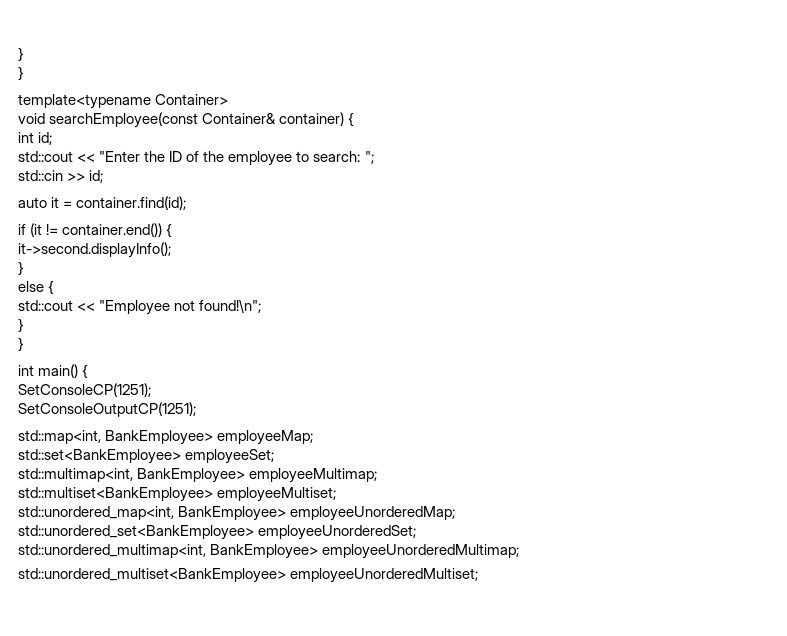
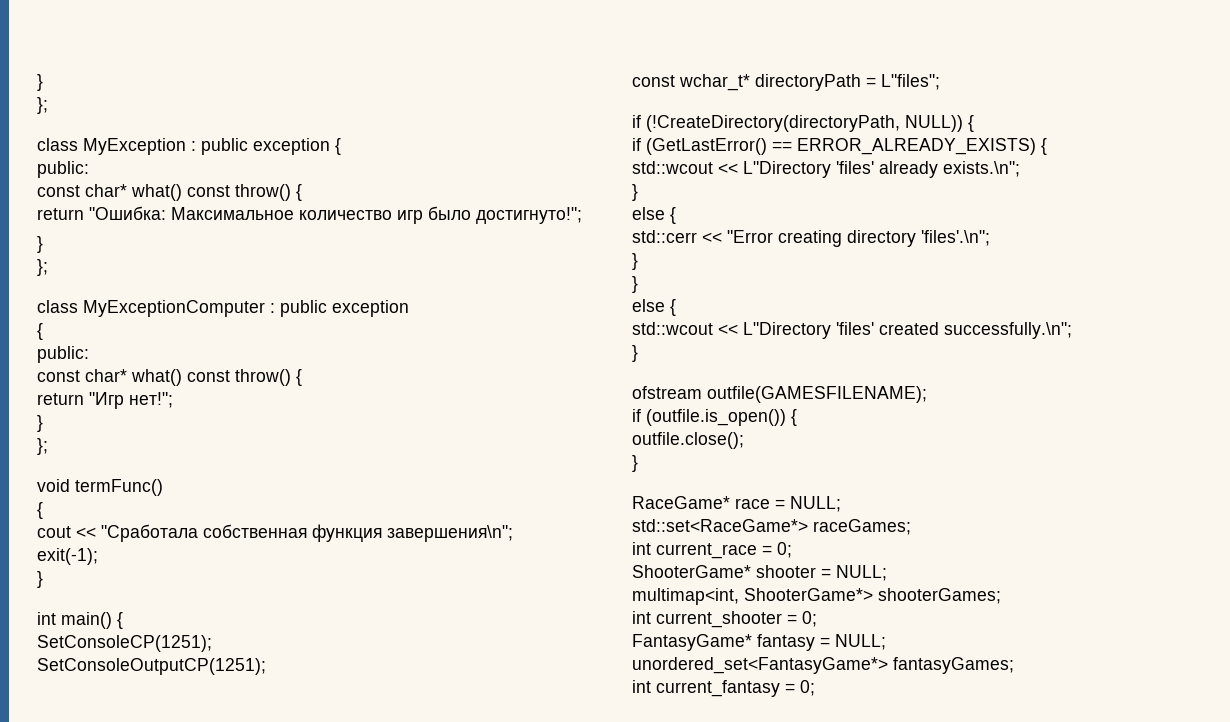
[18,47,24,62] [18,66,24,81] [18,94,229,109] [18,112,355,128] [18,132,53,145] [18,151,374,166] [18,170,104,183] [18,196,187,210] [18,223,173,238] [18,242,171,258] [18,261,24,276] [18,280,55,295] [18,299,262,315] [18,318,24,333] } // } // template<typename Container> // void searchEmployee(const Container& container) { // int id; // std::cout << "Enter the ID of the employee to search: "; // std::cin >> id; // auto it = container.find(id); // if (it != container.end()) { // it->second.displayInfo(); // } // else { // std::cout << "Employee not found!\n"; // } -> [37,74,43,91] [37,97,48,114] [37,138,341,155] [37,161,89,178] [37,184,302,201] [37,206,582,224] [37,236,43,253] [37,259,48,276] [37,300,409,317] [37,323,43,340] [37,346,89,363] [37,369,302,386] [37,392,173,409] [37,415,43,432] [37,438,48,455] [37,479,163,496] [37,502,43,519] [37,524,513,542] [37,548,98,565] } // }; // class MyException : public exception { // public: // const char* what() const throw() { // return "Ошибка: Максимальное количество игр было достигнуто!"; // } // }; // class MyExceptionComputer : public exception // { // public: // const char* what() const throw() { // return "Игр нет!"; // } // }; // void termFunc() // { // cout << "Сработала собственная функция завершения\n"; // exit(-1);
[18,430,314,445] [18,449,275,464] [18,468,378,483] [18,487,337,502] [18,506,456,521] [18,525,417,540] [18,544,520,559] [18,568,479,583] std::map<int, BankEmployee> employeeMap; // std::set<BankEmployee> employeeSet; // std::multimap<int, BankEmployee> employeeMultimap; // std::multiset<BankEmployee> employeeMultiset; // std::unordered_map<int, BankEmployee> employeeUnorderedMap; // std::unordered_set<BankEmployee> employeeUnorderedSet; // std::unordered_multimap<int, BankEmployee> employeeUnorderedMultimap; // std::unordered_multiset<BankEmployee> employeeUnorderedMultiset; -> [632,74,940,91] [632,115,974,132] [632,138,1047,155] [632,161,1020,178] [632,184,638,201] [632,207,676,224] [632,230,990,247] [632,253,638,270] [632,276,638,293] [632,299,676,316] [632,322,1072,339] [632,345,638,362] [632,386,927,403] [632,409,797,426] [632,432,744,449] [632,455,638,472] [632,496,841,512] [632,519,911,535] [632,542,792,559] [632,565,887,581] [632,588,1001,605] [632,611,817,628] [632,634,886,651] [632,657,1014,674] [632,680,815,697] const wchar_t* directoryPath = L"files"; // if (!CreateDirectory(directoryPath, NULL)) { // if (GetLastError() == ERROR_ALREADY_EXISTS) { // std::wcout << L"Directory 'files' already exists.\n"; // } // else { // std::cerr << "Error creating directory 'files'.\n"; // } // } // else { // std::wcout << L"Directory 'files' created successfully.\n"; // } // ofstream outfile(GAMESFILENAME); // if (outfile.is_open()) { // outfile.close(); // } // RaceGame* race = NULL; // std::set<RaceGame*> raceGames; // int current_race = 0; // ShooterGame* shooter = NULL; // multimap<int, ShooterGame*> shooterGames; // int current_shooter = 0; // FantasyGame* fantasy = NULL; // unordered_set<FantasyGame*> fantasyGames; // int current_fantasy = 0;

